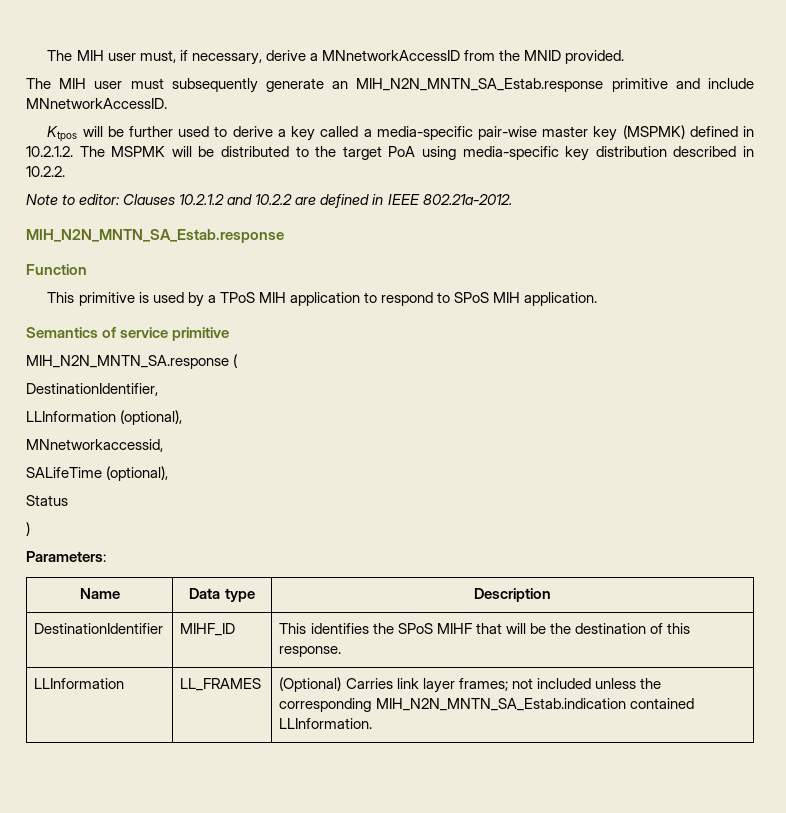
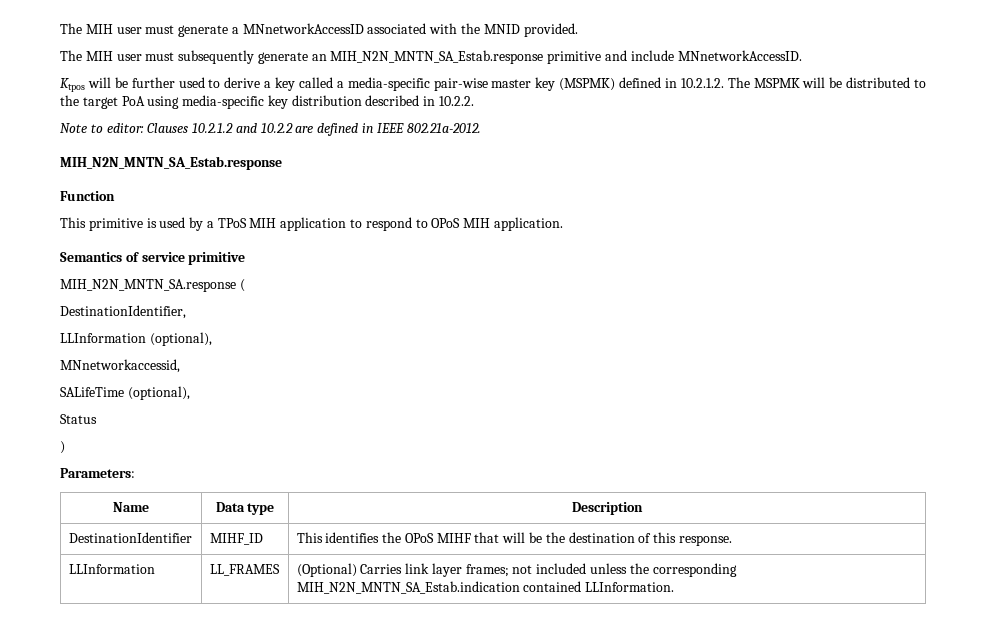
[47,50,495,65] The MIH user must, if necessary, derive a MNnetworkAccessID from -> [60,23,458,37] The MIH user must generate a MNnetworkAccessID associated with
[454,292,490,303] SPoS -> [431,218,461,228] OPoS
[397,623,433,634] SPoS -> [404,533,434,543] OPoS

